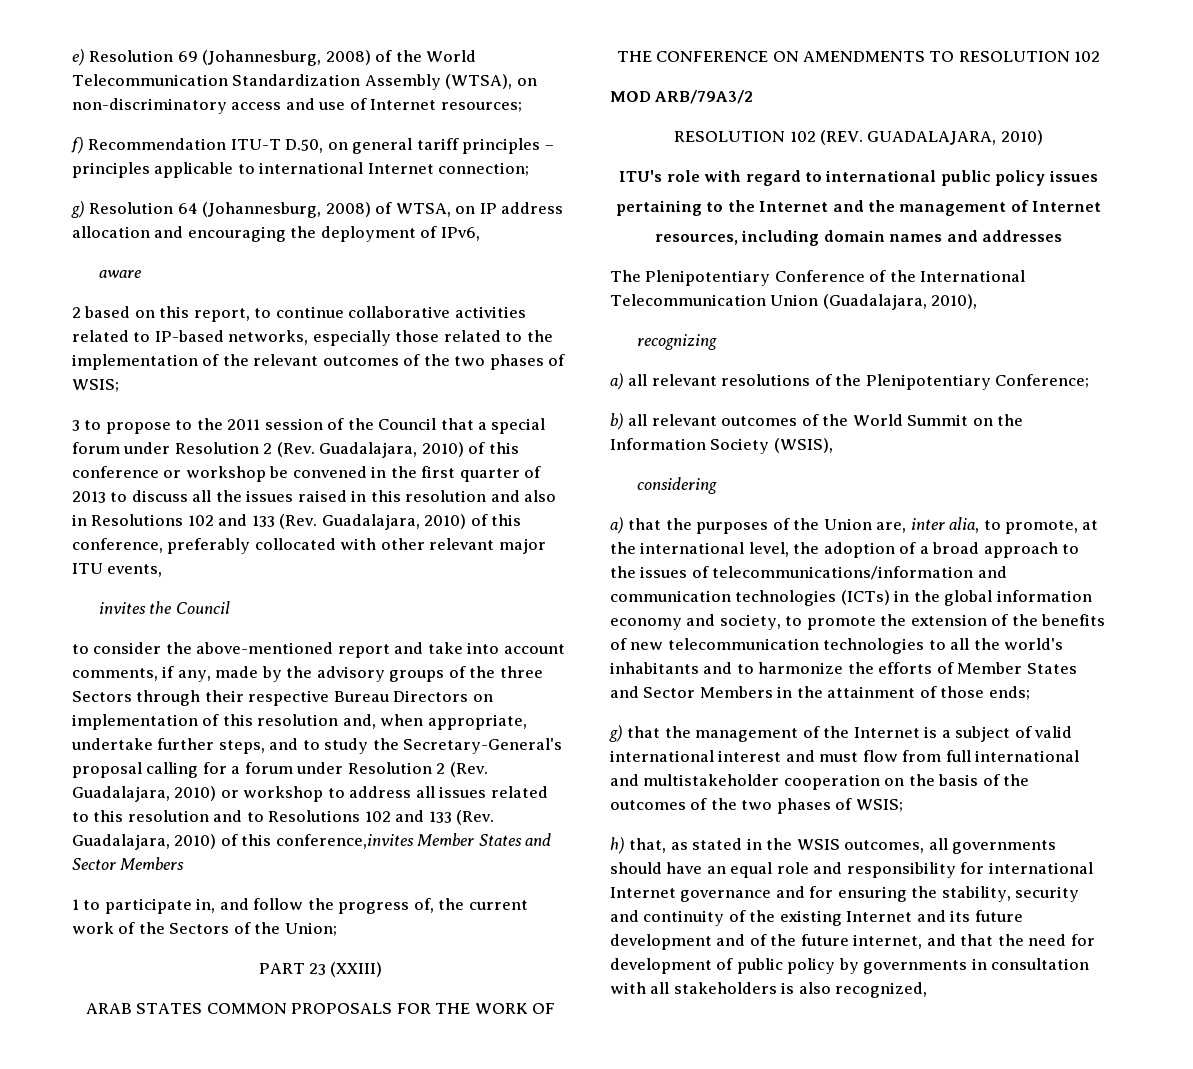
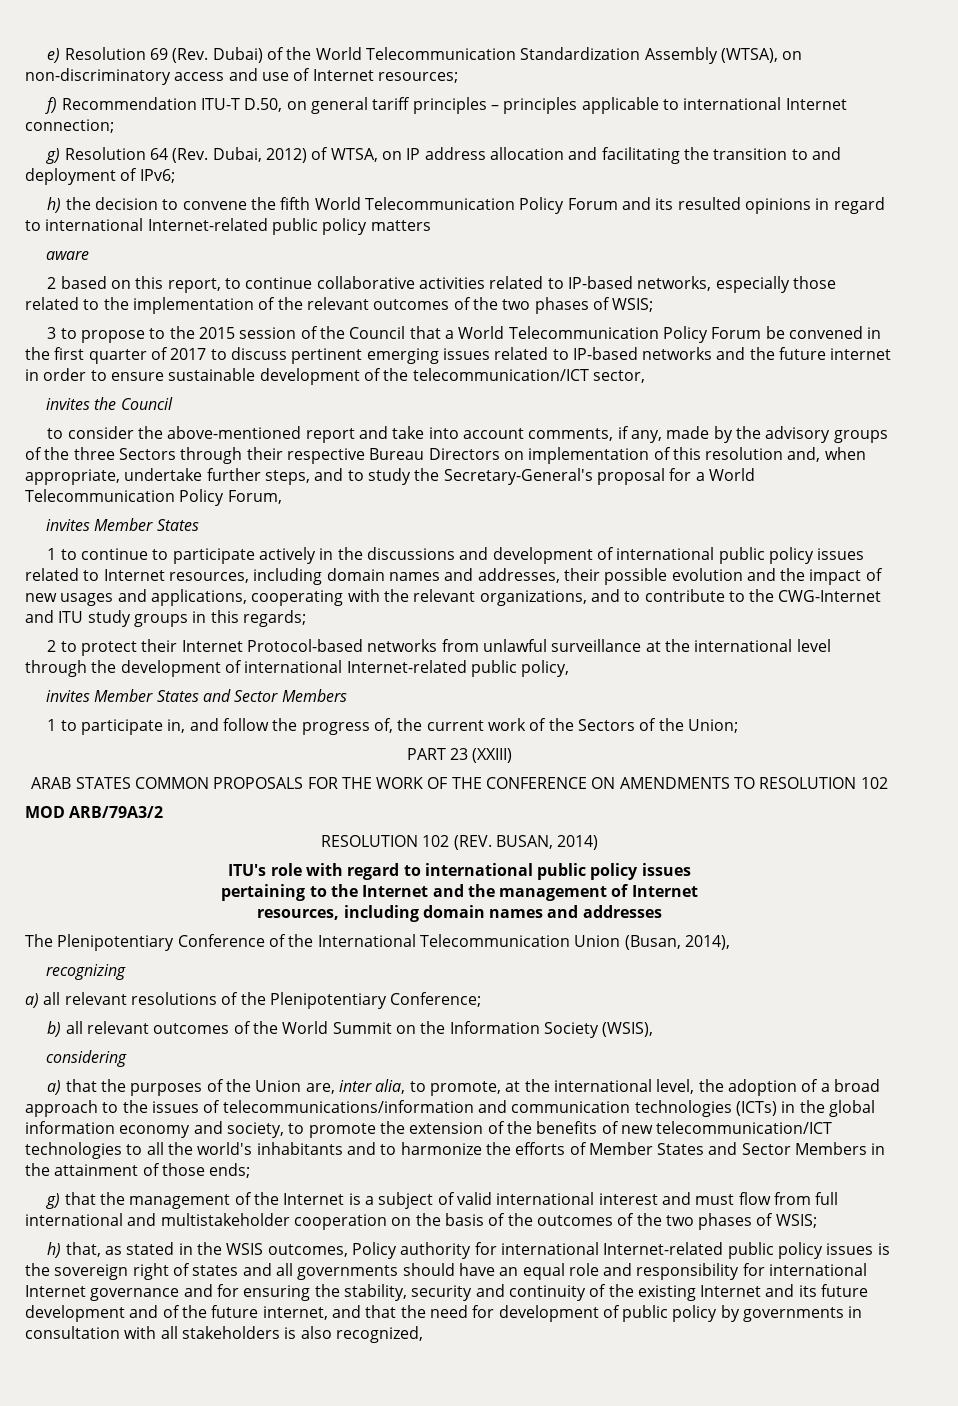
[202,50,371,66] (Johannesburg, 2008) -> [172,47,263,63] (Rev. Dubai)
[202,202,371,218] (Johannesburg, 2008) -> [172,147,308,163] (Rev. Dubai, 2012)
[187,226,480,242] encouraging the deployment of IPv6, -> [601,147,841,164] [25,168,175,185] [47,197,885,214] [25,218,431,235] facilitating the transition to and deployment of IPv6; // h) the decision to convene the fifth World Telecommunication Policy Forum and its resulted opinions in regard to international Internet-related public policy matters
[227,419,261,430] 2011 -> [199,327,236,339] 2015
[491,418,546,434] [72,442,519,458] [72,466,266,482] special forum under Resolution 2 (Rev. Guadalajara, 2010) of this conference or workshop -> [458,326,762,343] World Telecommunication Policy Forum
[72,491,106,503] 2013 -> [170,348,207,360] 2017
[192,490,557,502] [72,514,522,530] [72,538,546,554] [72,563,163,577] all the issues raised in this resolution and also in Resolutions 102 and 133 (Rev. Guadalajara, 2010) of this conference, preferably collocated with other relevant major ITU events, -> [291,347,892,364] [25,368,645,385] pertinent emerging issues related to IP-based networks and the future internet in order to ensure sustainable development of the telecommunication/ICT sector,
[146,762,199,778] calling -> (665, 476) none
[244,762,488,777] [72,786,548,802] [72,810,495,825] [72,834,414,850] forum under Resolution 2 (Rev. Guadalajara, 2010) or workshop to address all issues related to this resolution and to Resolutions 102 and 133 (Rev. Guadalajara, 2010) of this conference,invites -> [708,468,755,481] [25,489,282,506] [45,518,199,531] [47,547,865,564] [25,568,883,585] [25,589,882,606] [25,610,306,627] [47,639,831,656] [25,660,570,677] [45,690,90,702] World Telecommunication Policy Forum, // invites Member States // 1 to continue to participate actively in the discussions and development of international public policy issues related to Internet resources, including domain names and addresses, their possible evolution and the impact of new usages and applications, cooperating with the relevant organizations, and to contribute to the CWG-Internet and ITU study groups in this regards; // 2 to protect their Internet Protocol-based networks from unlawful surveillance at the international level through the development of international Internet-related public policy, // invites
[867,130,1043,145] GUADALAJARA, 2010) -> [495,835,599,850] BUSAN, 2014)
[822,294,978,310] (Guadalajara, 2010), -> [624,935,730,950] (Busan, 2014),
[667,638,819,650] telecommunication -> [656,1121,833,1134] telecommunication/ICT
(925, 846) none -> [351,1242,890,1259] [25,1263,272,1280] Policy authority for international Internet-related public policy issues is the sovereign right of states and

